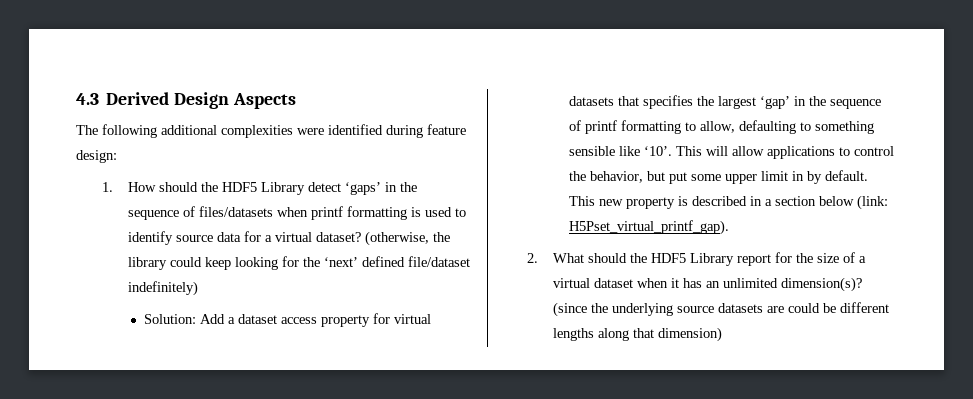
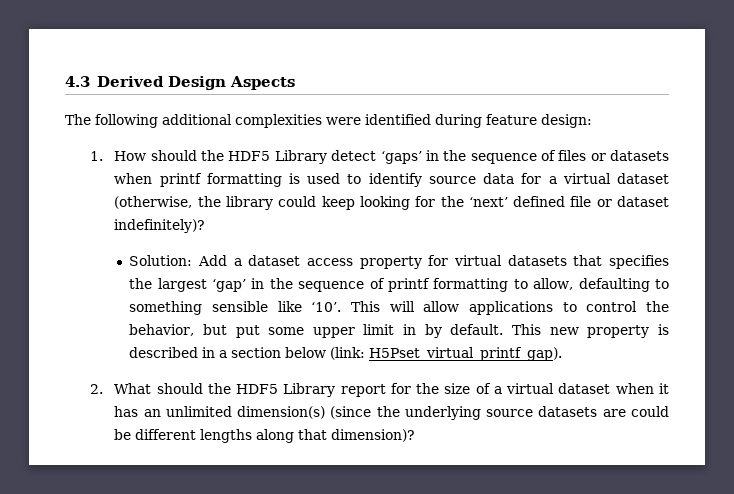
[199,206,274,217] files/datasets -> [558,150,669,161] files or datasets
[316,232,362,242] dataset? -> [617,173,669,184] dataset
[408,256,471,267] [128,281,199,296] file/dataset indefinitely) -> [570,196,669,207] [114,219,206,233] file or dataset indefinitely)?
[781,277,863,292] dimension(s)? -> [237,406,326,419] dimension(s)
[658,327,723,342] dimension) -> [331,429,416,442] dimension)?

